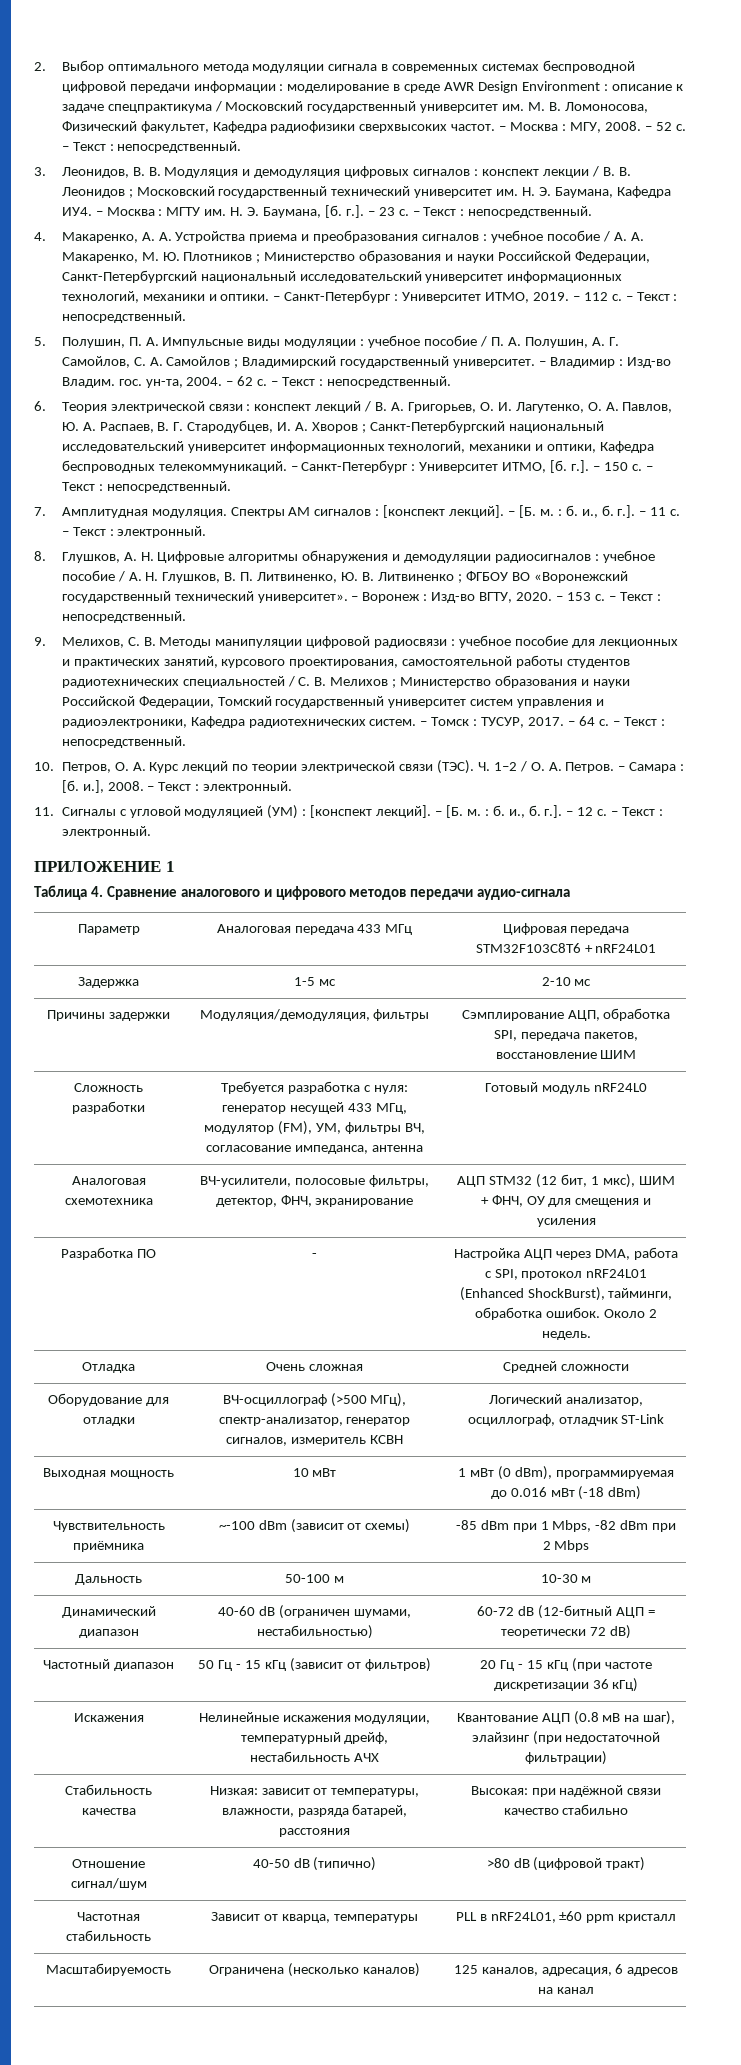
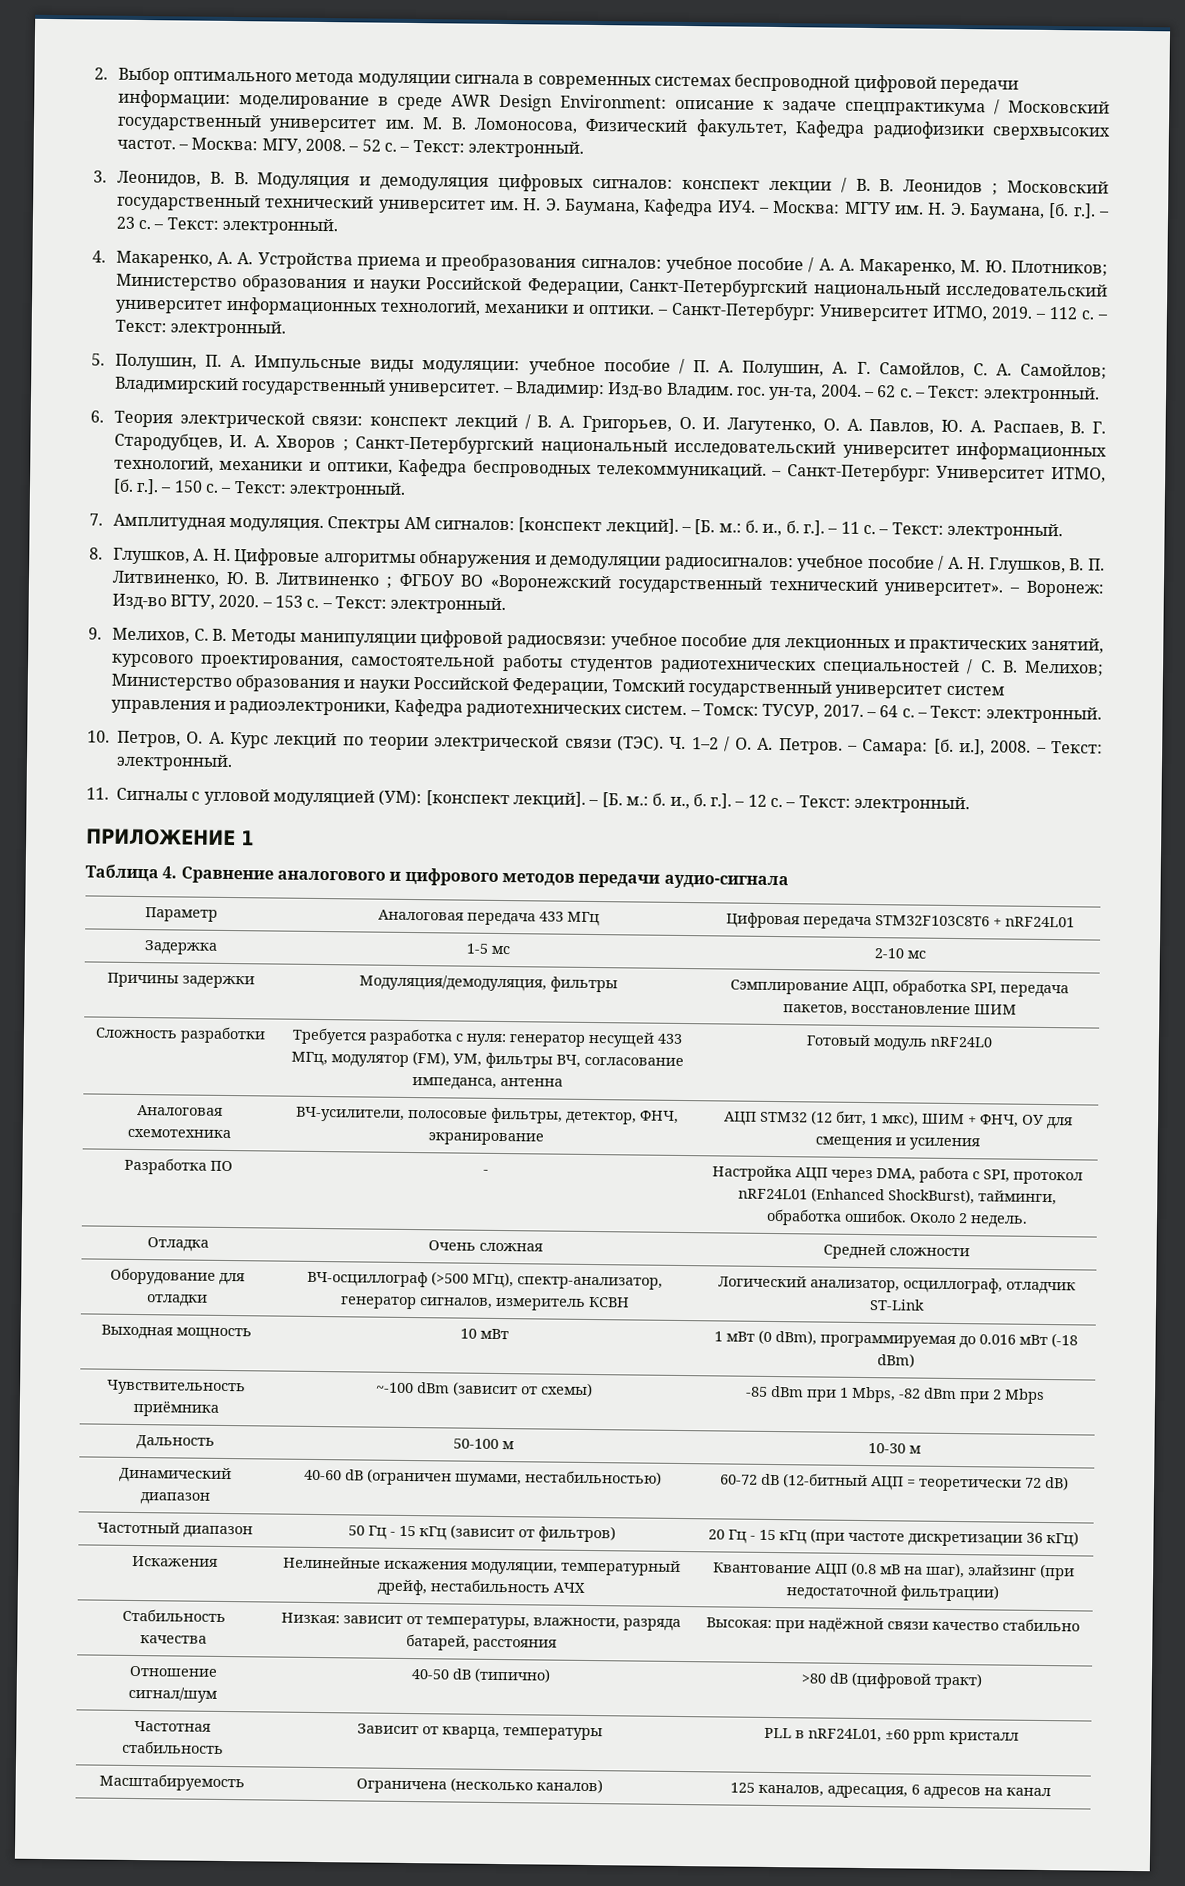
[193,81,284,93] информации : -> [117,89,231,108] информации:
[521,81,608,91] Environment : -> [559,94,667,109] Environment:
[510,122,567,131] Москва : -> [191,137,259,151] Москва:
[72,141,242,153] Текст : непосредственный. -> [412,139,585,158] Текст: электронный.
[413,169,479,176] сигналов : -> [591,178,673,189] сигналов:
[106,207,163,216] Москва : -> [773,200,841,214] Москва:
[423,206,593,218] Текст : непосредственный. -> [166,217,339,236] Текст: электронный.
[422,234,488,241] сигналов : -> [580,258,662,269] сигналов:
[183,252,261,263] Плотников ; -> [1011,260,1109,277] Плотников;
[284,290,399,303] Санкт-Петербург : -> [670,301,816,321] Санкт-Петербург:
[636,292,678,301] [61,311,186,323] Текст : непосредственный. -> [114,319,287,338] Текст: электронный.
[284,339,365,348] модуляции : -> [422,360,521,375] модуляции:
[166,356,239,368] Самойлов ; -> [1020,363,1107,380] Самойлов;
[549,357,623,368] Владимир : -> [515,381,606,399] Владимир:
[282,376,451,388] Текст : непосредственный. -> [928,385,1100,404] Текст: электронный.
[208,404,251,411] связи : -> [311,415,364,426] связи:
[301,460,416,473] Санкт-Петербург : -> [786,463,931,482] Санкт-Петербург:
[61,481,231,493] Текст : непосредственный. -> [233,481,407,499] Текст: электронный.
[314,505,562,518] сигналов : [конспект лекций]. – [Б. м. : -> [434,517,742,536] сигналов: [конспект лекций]. – [Б. м.:
[72,527,114,536] Текст : -> [891,522,944,535] Текст:
[495,554,599,563] радиосигналов : -> [664,556,794,572] радиосигналов:
[362,592,428,603] Воронеж : -> [1026,580,1105,598] Воронеж:
[619,592,661,601] [61,611,186,623] Текст : непосредственный. -> [335,596,507,615] Текст: электронный.
[374,639,456,648] радиосвязи : -> [507,635,608,650] радиосвязи:
[330,677,397,688] Мелихов ; -> [1023,660,1104,677] Мелихов;
[431,717,478,726] Томск : -> [703,703,760,716] Томск:
[623,717,665,726] [61,736,186,748] Текст : непосредственный. -> [930,705,1102,724] Текст: электронный.
[629,762,685,773] Самара : -> [862,738,929,756] Самара:
[158,782,200,791] Текст : -> [1051,741,1104,754] Текст:
[267,805,489,819] (УМ) : [конспект лекций]. – [Б. м. : -> [378,789,649,809] (УМ): [конспект лекций]. – [Б. м.:
[622,807,663,816] Текст : -> [798,795,851,808] Текст:

